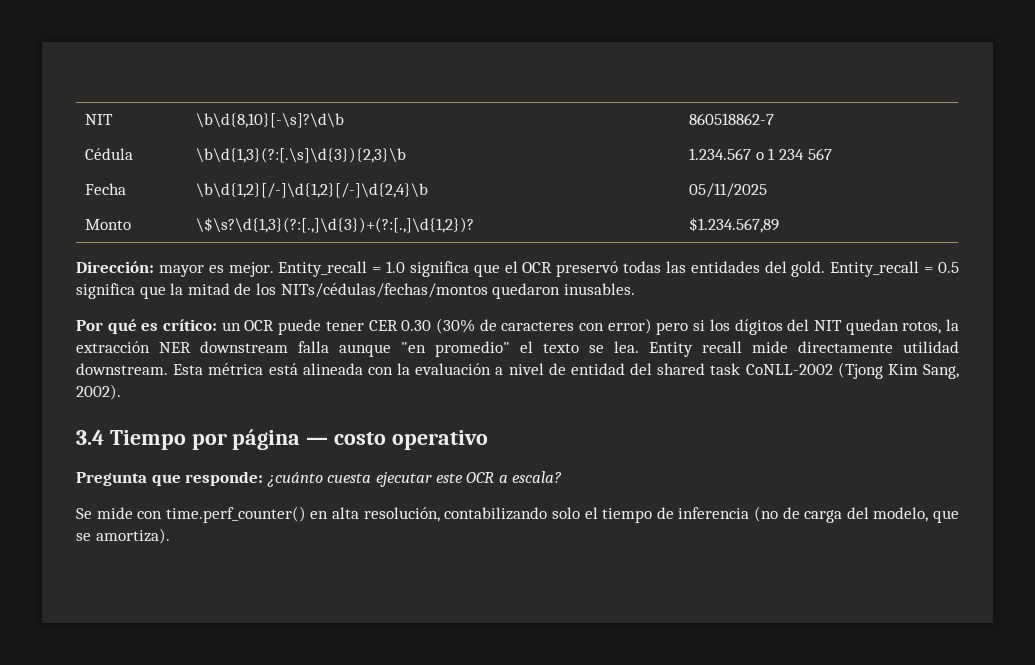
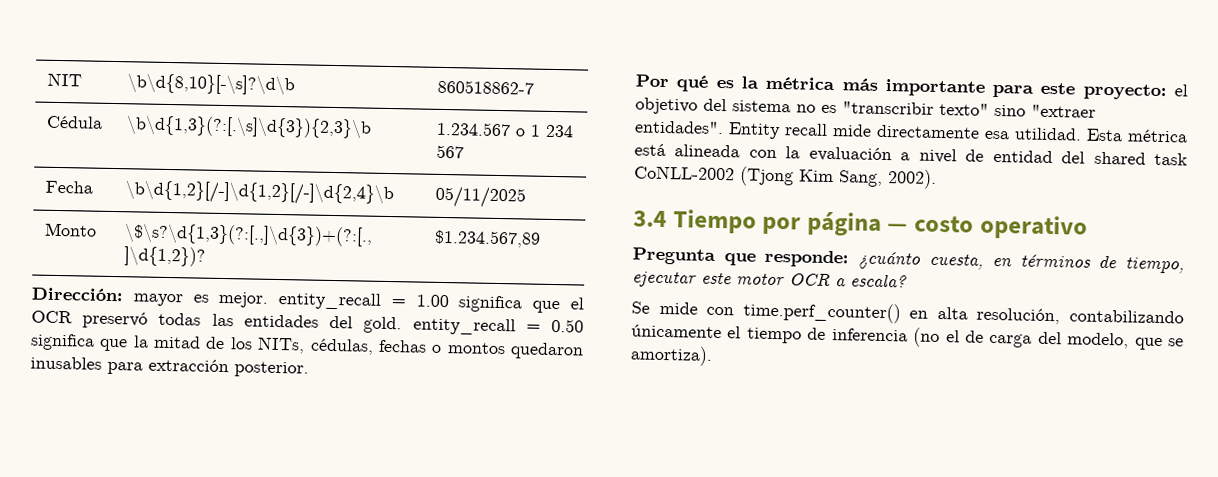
[278,261,406,277] Entity_recall = 1.0 -> [278,292,449,310] entity_recall = 1.00
[830,261,960,277] Entity_recall = 0.5 -> [412,317,584,336] entity_recall = 0.50
[280,283,635,299] [76,318,959,335] [76,341,639,357] NITs/cédulas/fechas/montos quedaron inusables. // Por qué es crítico: un OCR puede tener CER 0.30 (30% de caracteres con error) pero si los dígitos del NIT quedan rotos, la extracción NER downstream falla aunque "en promedio" el texto se lea. -> [257,336,584,360] [30,356,309,378] [635,74,1188,101] [635,97,1096,118] [634,120,724,135] NITs, cédulas, fechas o montos quedaron inusables para extracción posterior. // Por qué es la métrica más importante para este proyecto: el objetivo del sistema no es "transcribir texto" sino "extraer entidades".
[903,341,959,353] [76,363,168,375] utilidad downstream. -> [984,127,1082,141] esa utilidad.
[327,473,372,483] cuesta -> [928,253,1185,274] cuesta, en términos de tiempo,
(463, 478) none -> [736,273,785,286] motor
[551,507,580,519] solo -> [631,324,722,339] únicamente
(778, 514) none -> [945,330,960,343] el

